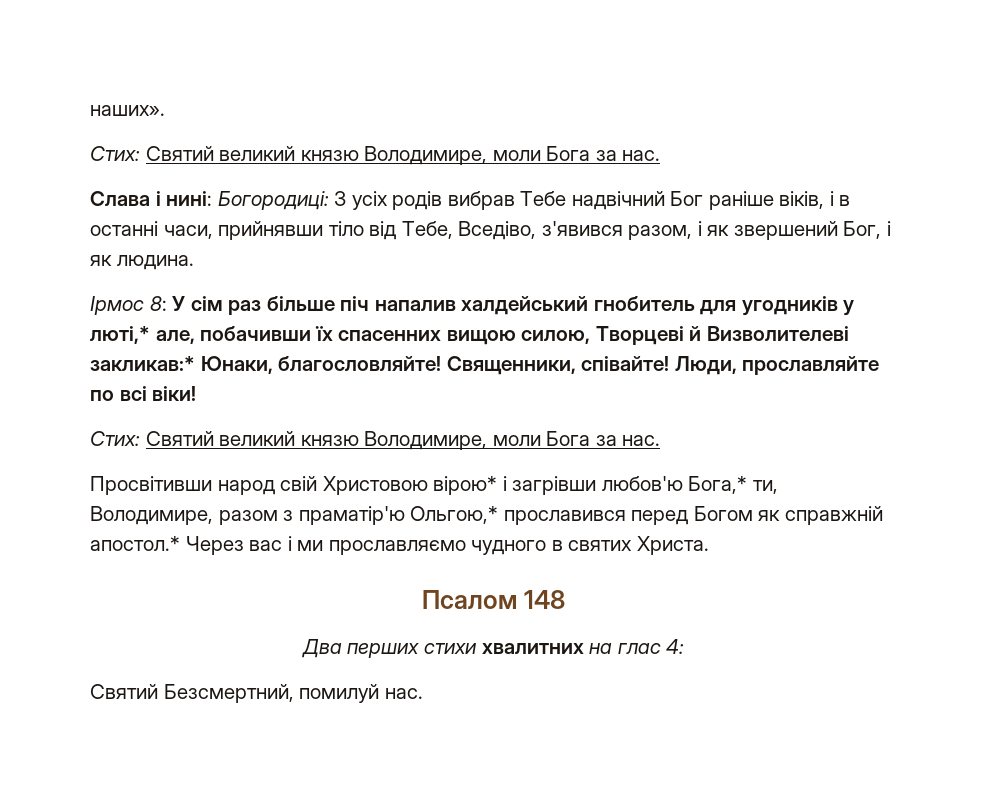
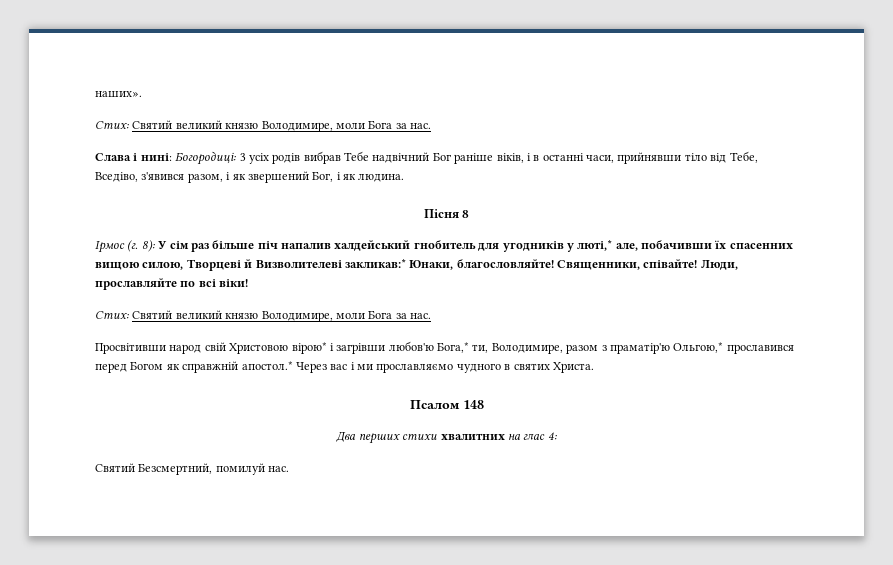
(194, 262) none -> [423,209,470,218] // Пісня 8
[149,296,167,311] 8: -> [127,240,155,252] (г. 8):

